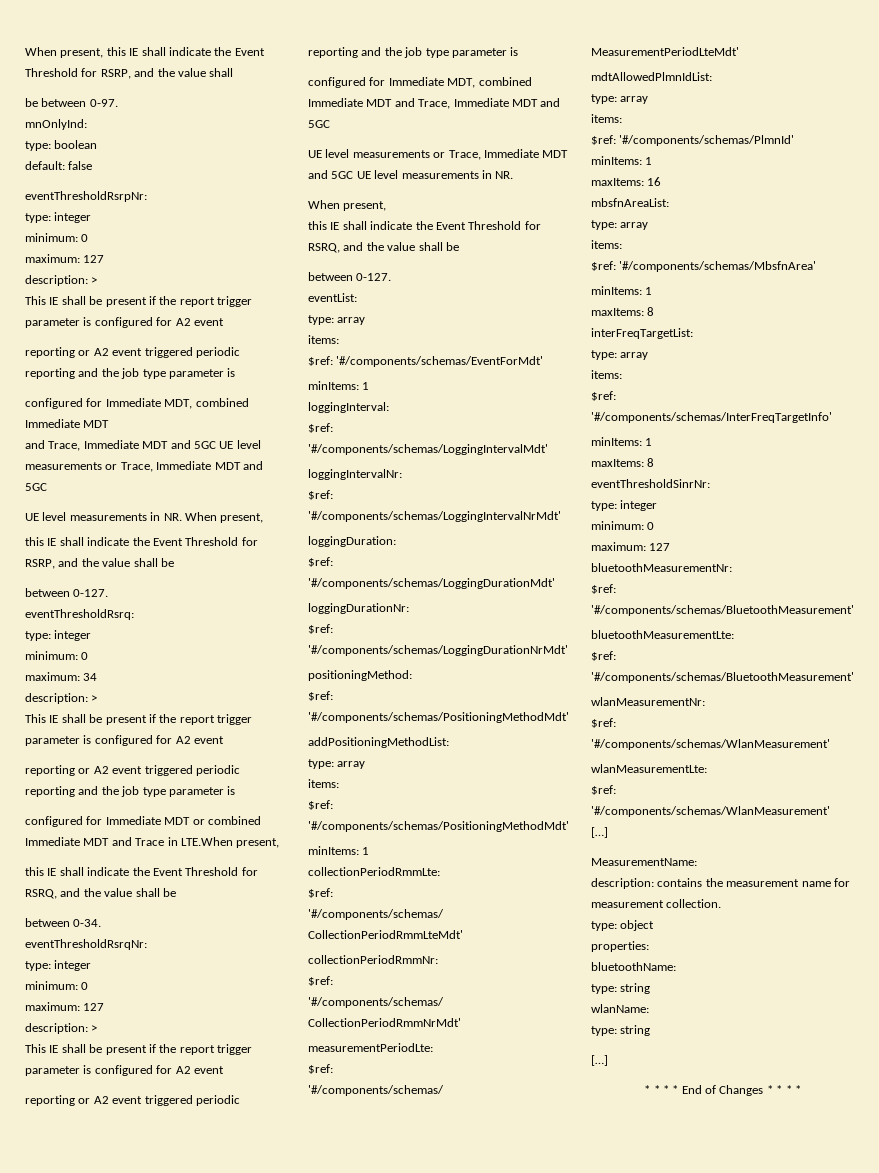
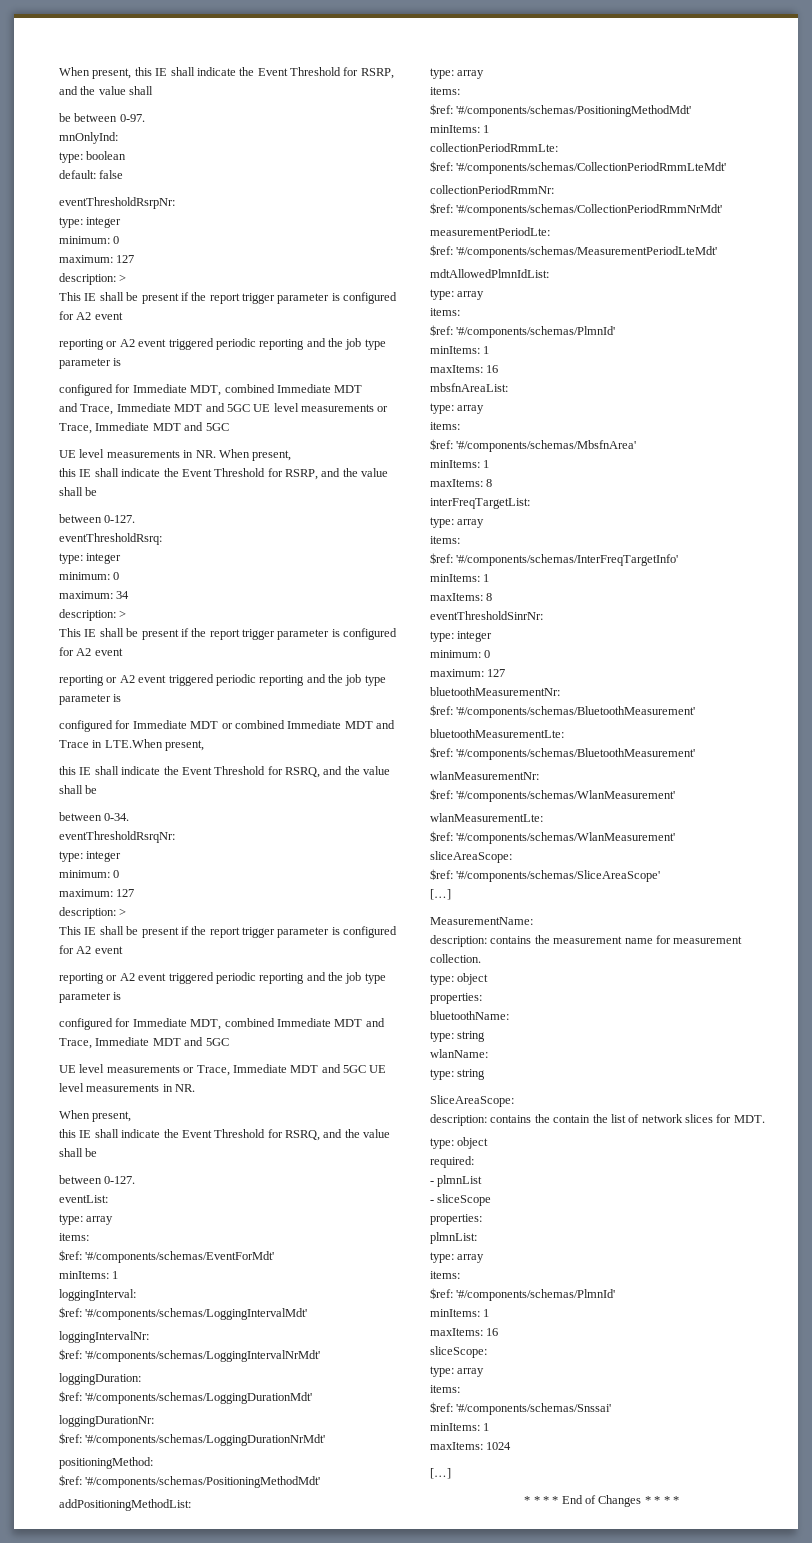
(830, 811) none -> [430,851,512,863] [430,869,661,882] // sliceAreaScope: // $ref: '#/components/schemas/SliceAreaScope'
(651, 1030) none -> [430,1095,514,1107] [430,1114,765,1126] [430,1137,489,1149] [430,1156,474,1168] [430,1175,483,1187] [430,1194,492,1206] [430,1214,482,1225] [430,1232,477,1244] [430,1252,485,1263] [430,1271,460,1279] [430,1288,616,1301] [430,1309,490,1317] [430,1328,499,1336] [430,1346,487,1358] [430,1366,485,1377] [430,1385,460,1393] [430,1402,612,1415] [430,1423,490,1431] [430,1442,512,1450] // SliceAreaScope: // description: contains the contain the list of network slices for MDT. // type: object // required: // - plmnList // - sliceScope // properties: // plmnList: // type: array // items: // $ref: '#/components/schemas/PlmnId' // minItems: 1 // maxItems: 16 // sliceScope: // type: array // items: // $ref: '#/components/schemas/Snssai' // minItems: 1 // maxItems: 1024

